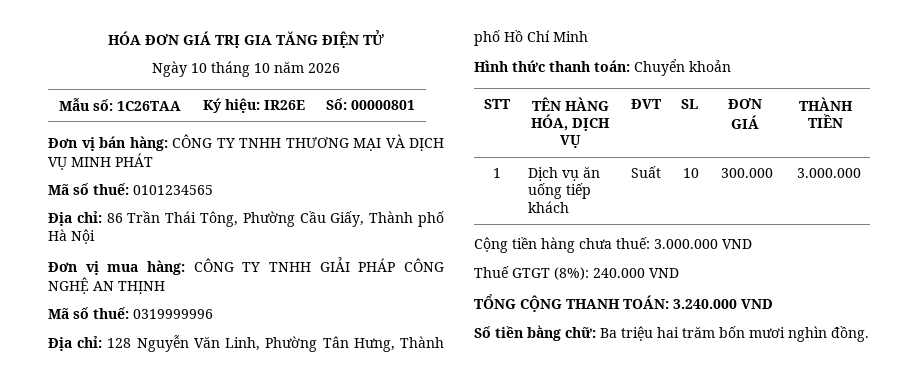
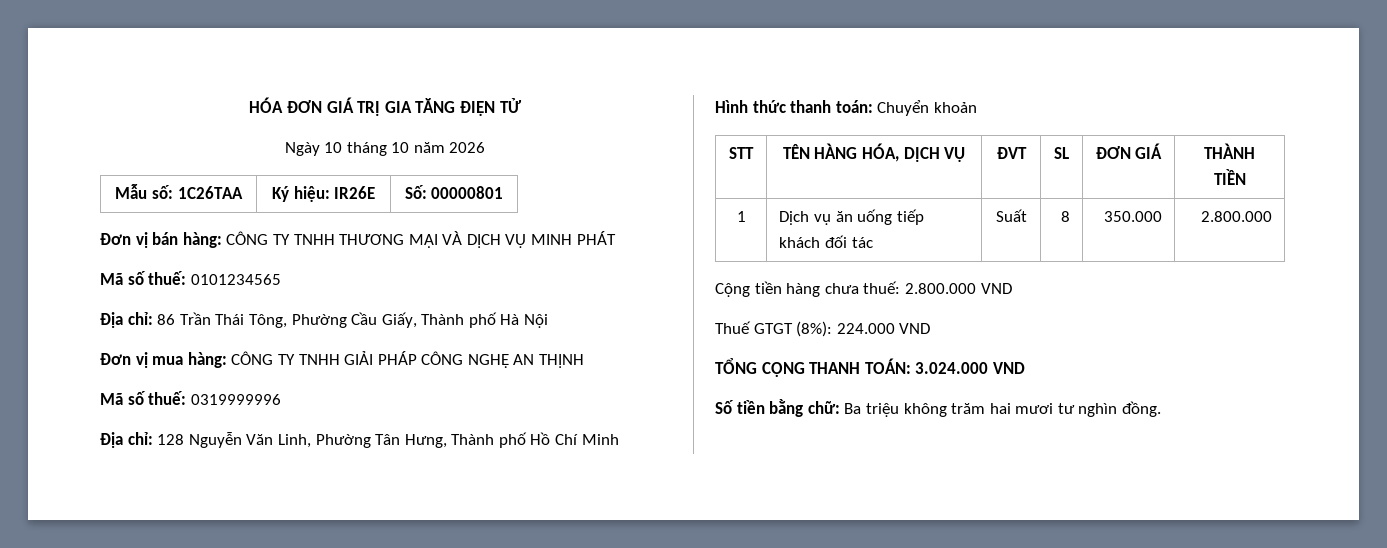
(570, 207) none -> [824,235,873,248] đối tác
[682,168,699,178] [720,168,773,178] [796,168,861,178] 10 | 300.000 | 3.000.000 -> [1060,211,1070,222] [1103,211,1162,222] [1200,211,1272,222] 8 | 350.000 | 2.800.000
[654,239,718,249] 3.000.000 -> [904,283,976,294] 2.800.000
[593,268,645,278] 240.000 -> [836,323,895,334] 224.000
[673,299,737,309] 3.240.000 -> [915,362,989,374] 3.024.000
[657,326,785,338] hai trăm bốn mươi -> [903,403,1075,417] không trăm hai mươi tư

